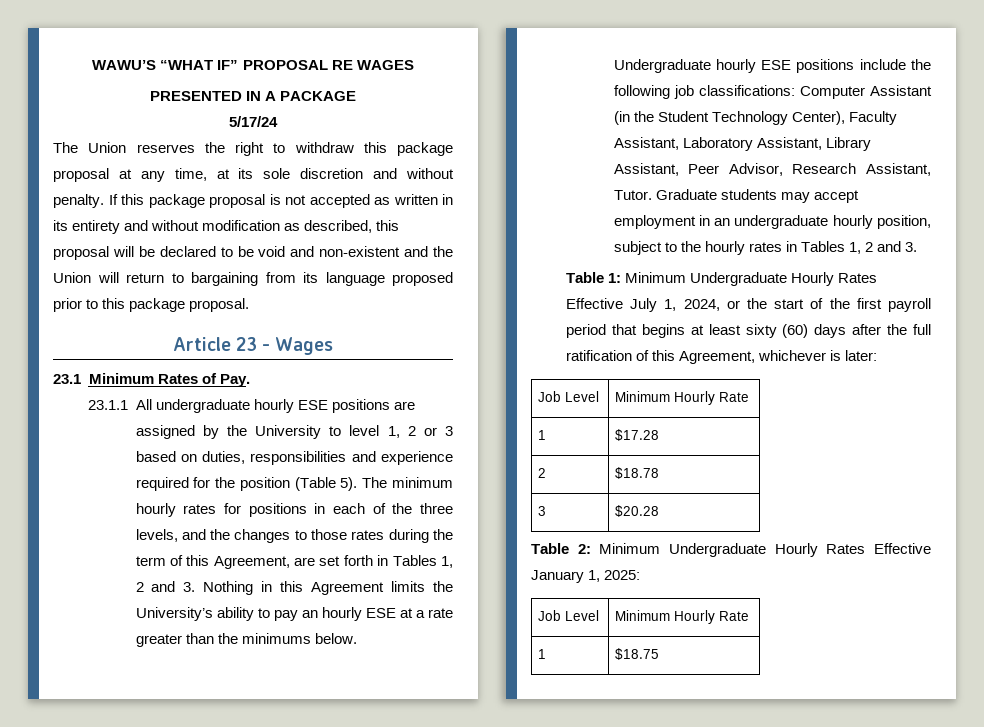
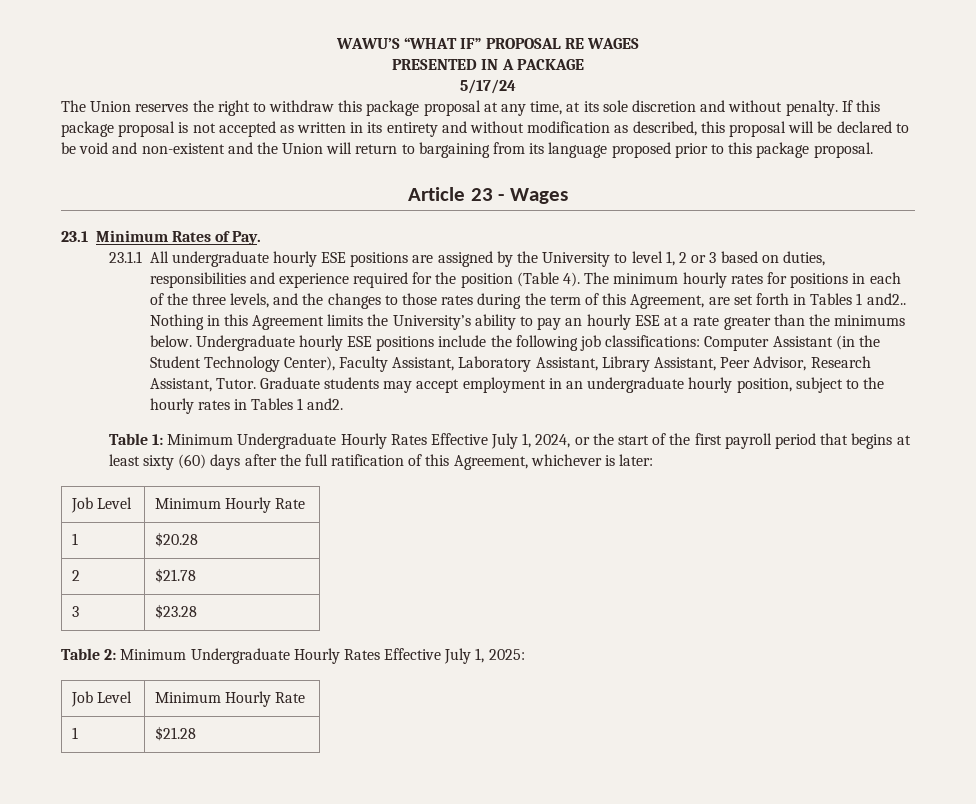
[340,477,358,491] 5). -> [563,272,581,287] 4).
[441,556,453,568] [135,581,196,592] 1, 2 and 3. -> [856,293,906,305] 1 and2..
[848,241,917,254] 1, 2 and 3. -> [297,398,344,410] 1 and2.
[615,429,660,441] $17.28 -> [154,532,198,547] $20.28
[615,467,660,479] $18.78 -> [154,568,196,583] $21.78
[615,505,660,517] $20.28 -> [154,604,197,619] $23.28
[531,570,584,583] January -> [444,648,472,664] July
[615,648,660,660] $18.75 -> [154,726,196,741] $21.28

